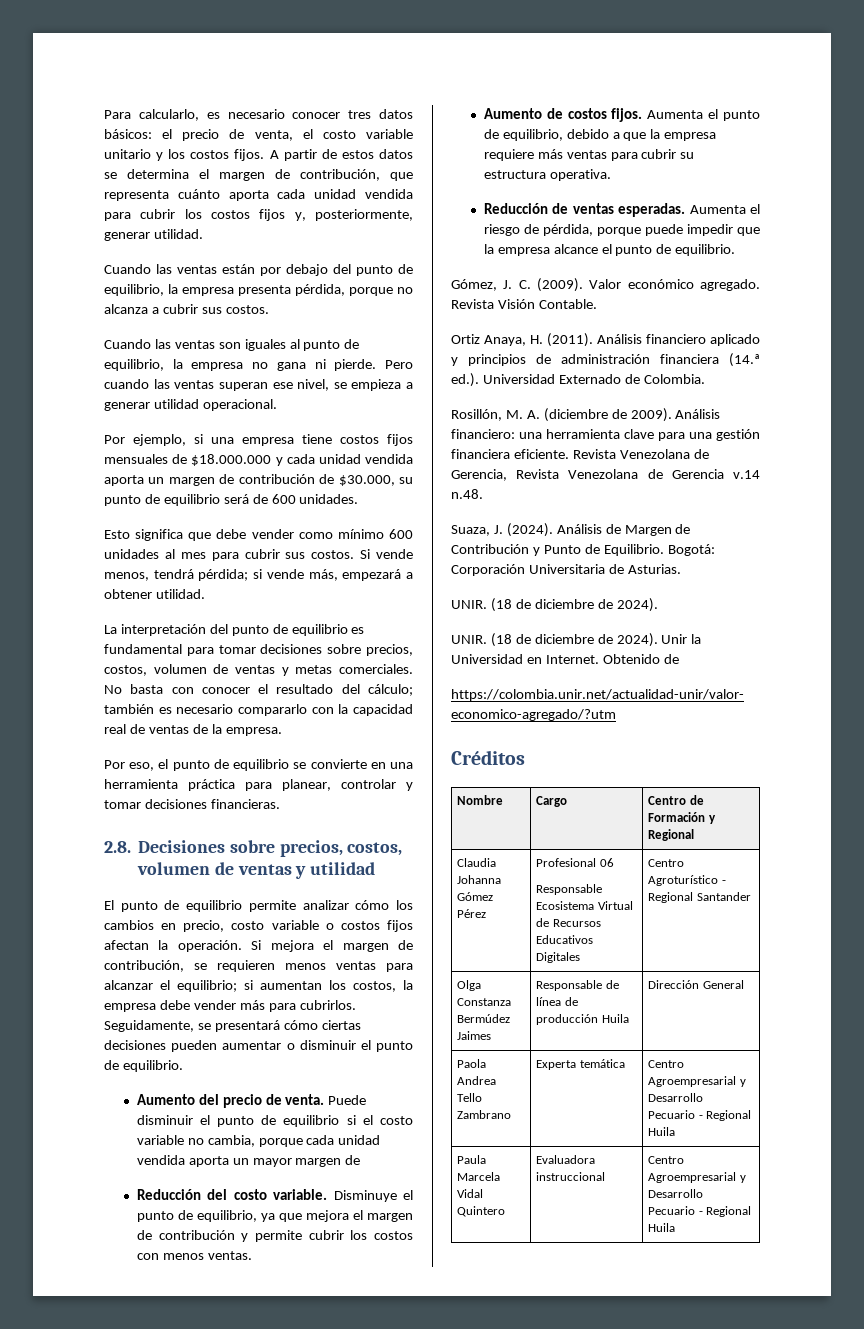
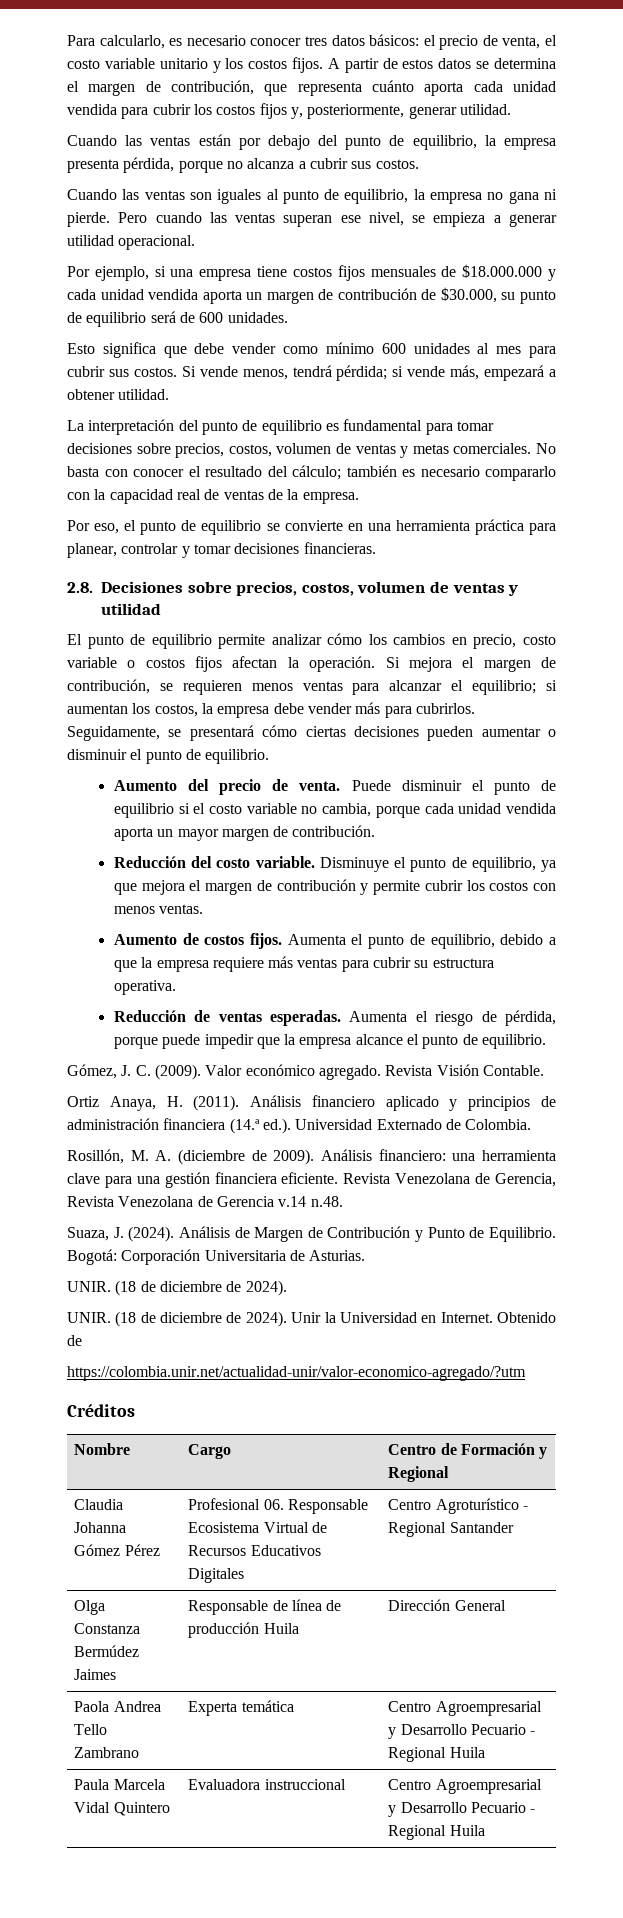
(361, 1160) none -> [292,825,376,837] contribución.
[599,858,614,867] 06 // -> [263,1499,284,1510] 06.

